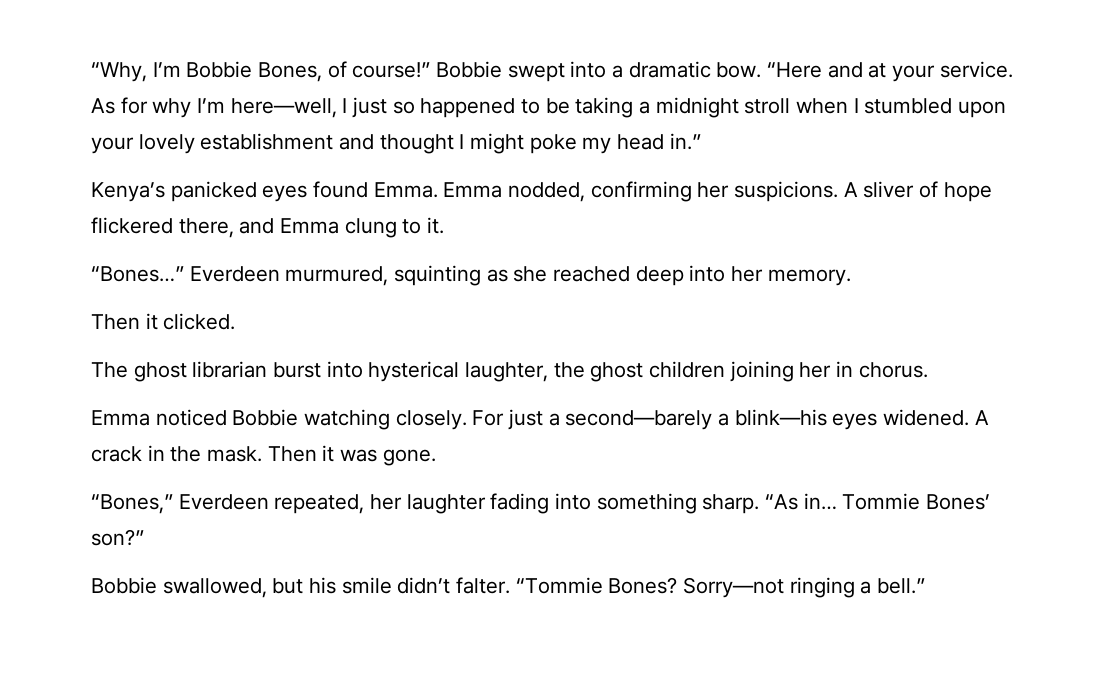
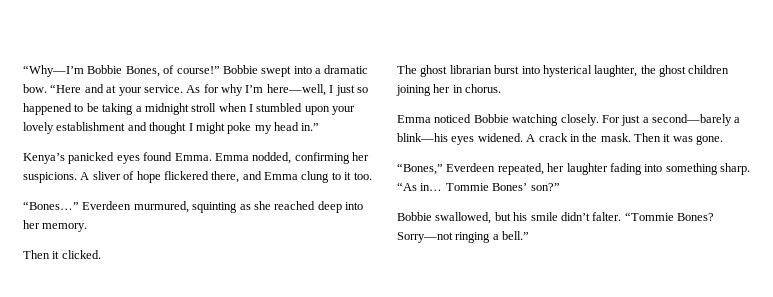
[91,62,181,82] “Why, I’m -> [23,65,84,77] “Why—I’m
[427,217,445,234] it. -> [344,172,372,180] it too.

